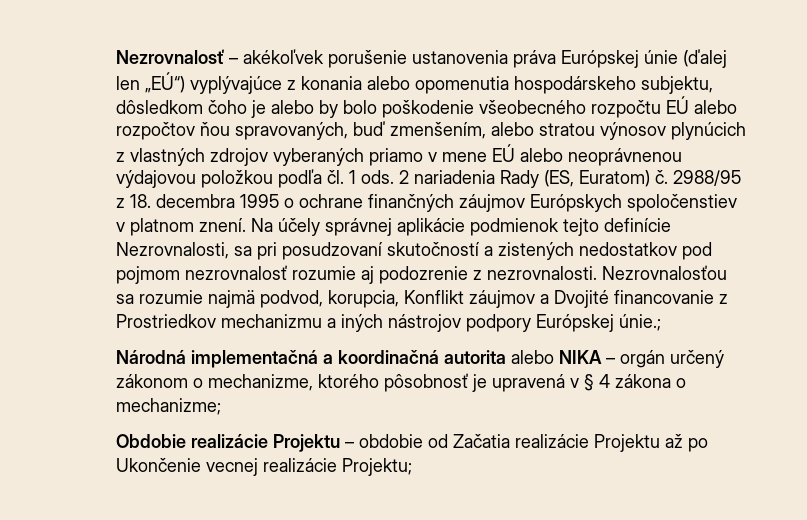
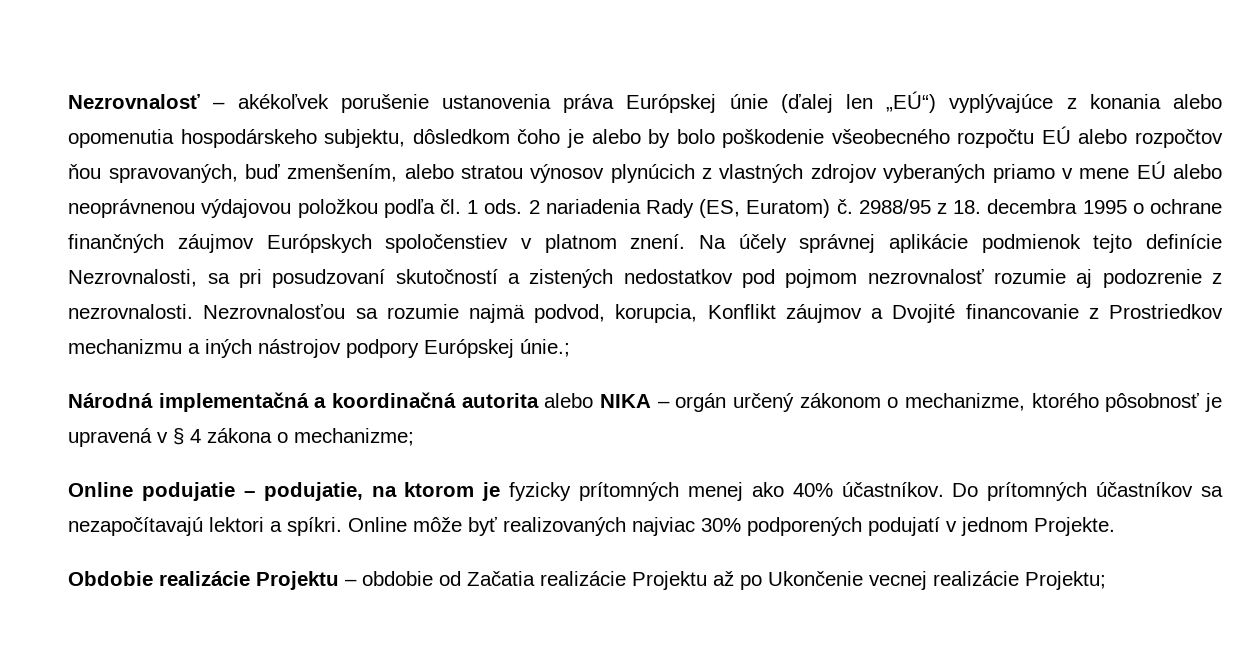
(221, 406) none -> [68,482,1223,501] [68,517,1116,536] // Online podujatie – podujatie, na ktorom je fyzicky prítomných menej ako 40% účastníkov. Do prítomných účastníkov sa nezapočítavajú lektori a spíkri. Online môže byť realizovaných najviac 30% podporených podujatí v jednom Projekte.

